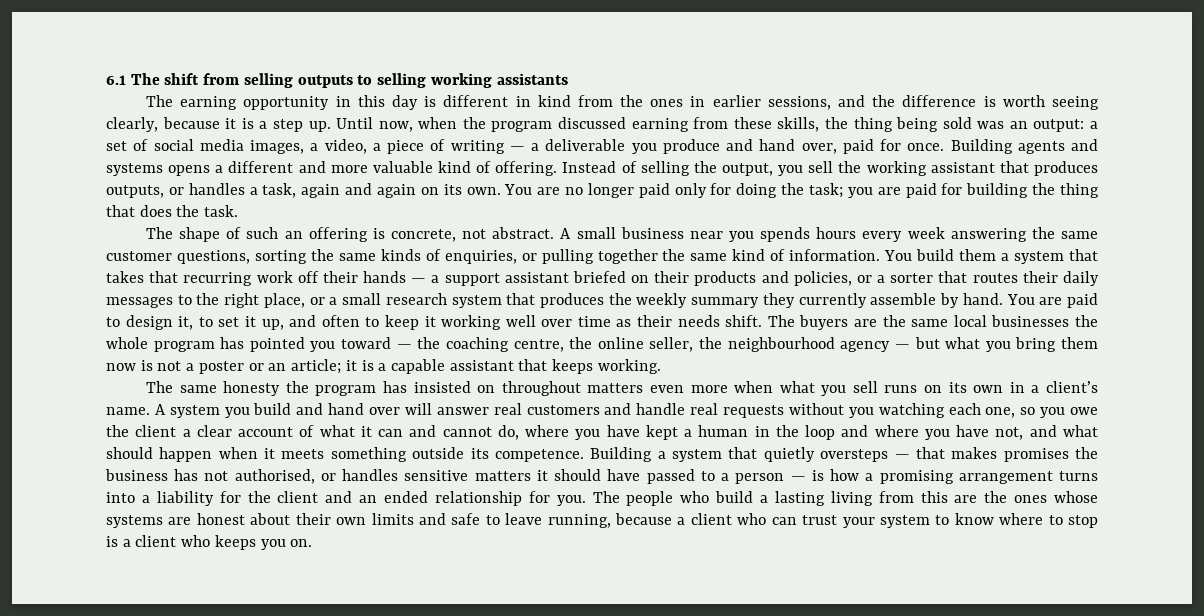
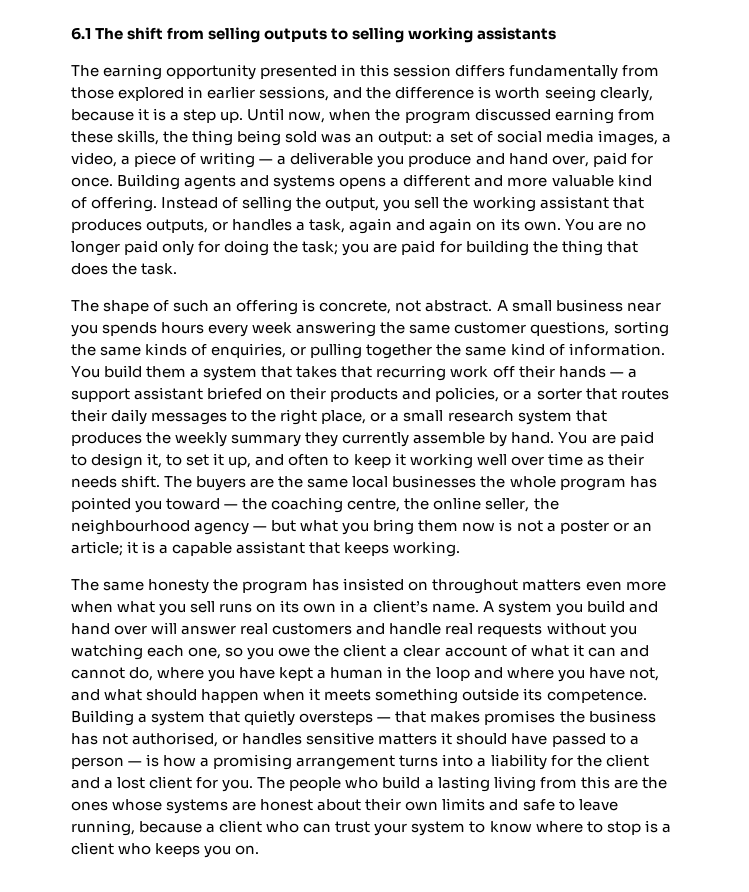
(330, 103) none -> [260,65,338,79] presented
[391,95,684,110] day is different in kind from the ones -> [393,64,660,80] [71,87,185,101] session differs fundamentally from those explored
[359,491,522,506] an ended relationship -> [104,776,193,789] a lost client

